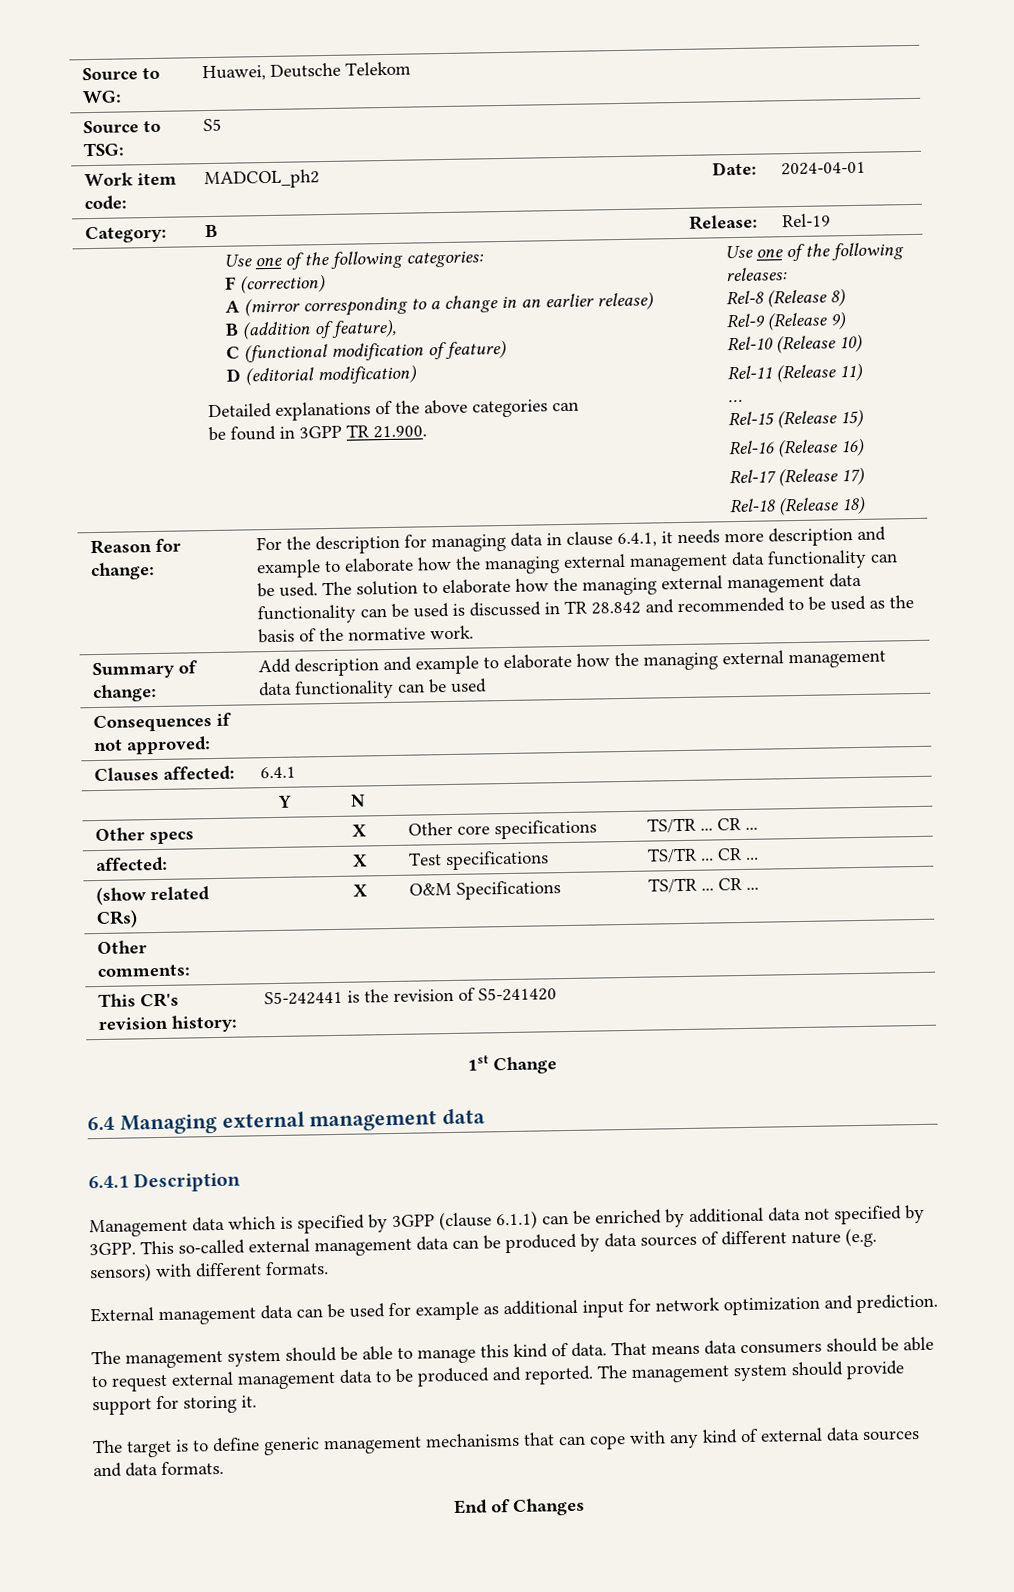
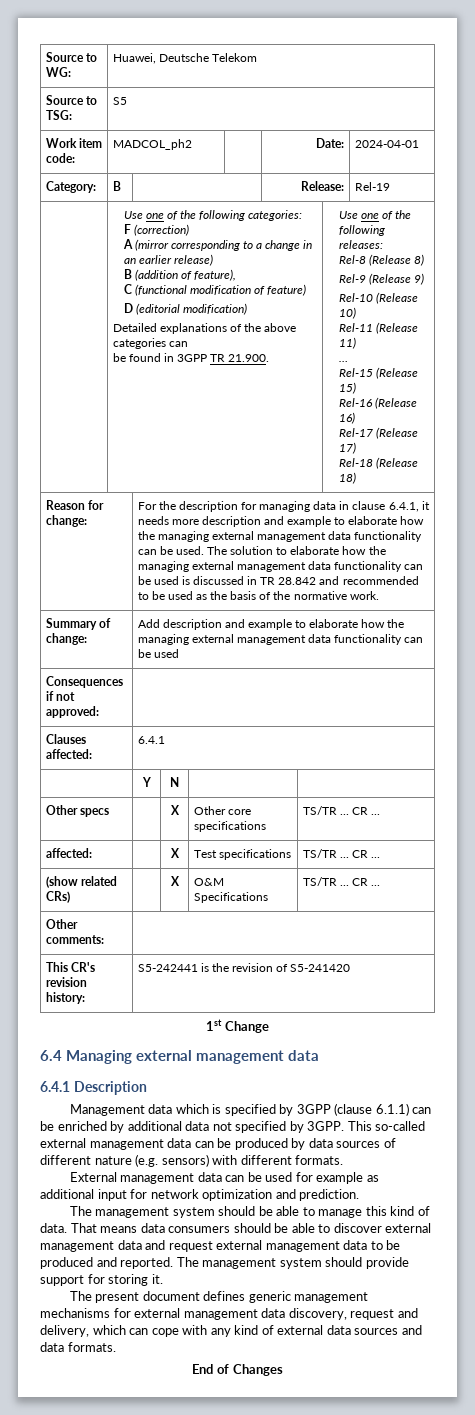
(108, 1381) none -> [333,1223,432,1233] [40,1240,166,1252] discover external management data and
[126,1432,555,1458] target is to define generic management mechanisms that -> [95,1291,369,1303] [40,1308,418,1320] [40,1325,126,1337] present document defines generic management mechanisms for external management data discovery, request and delivery, which

